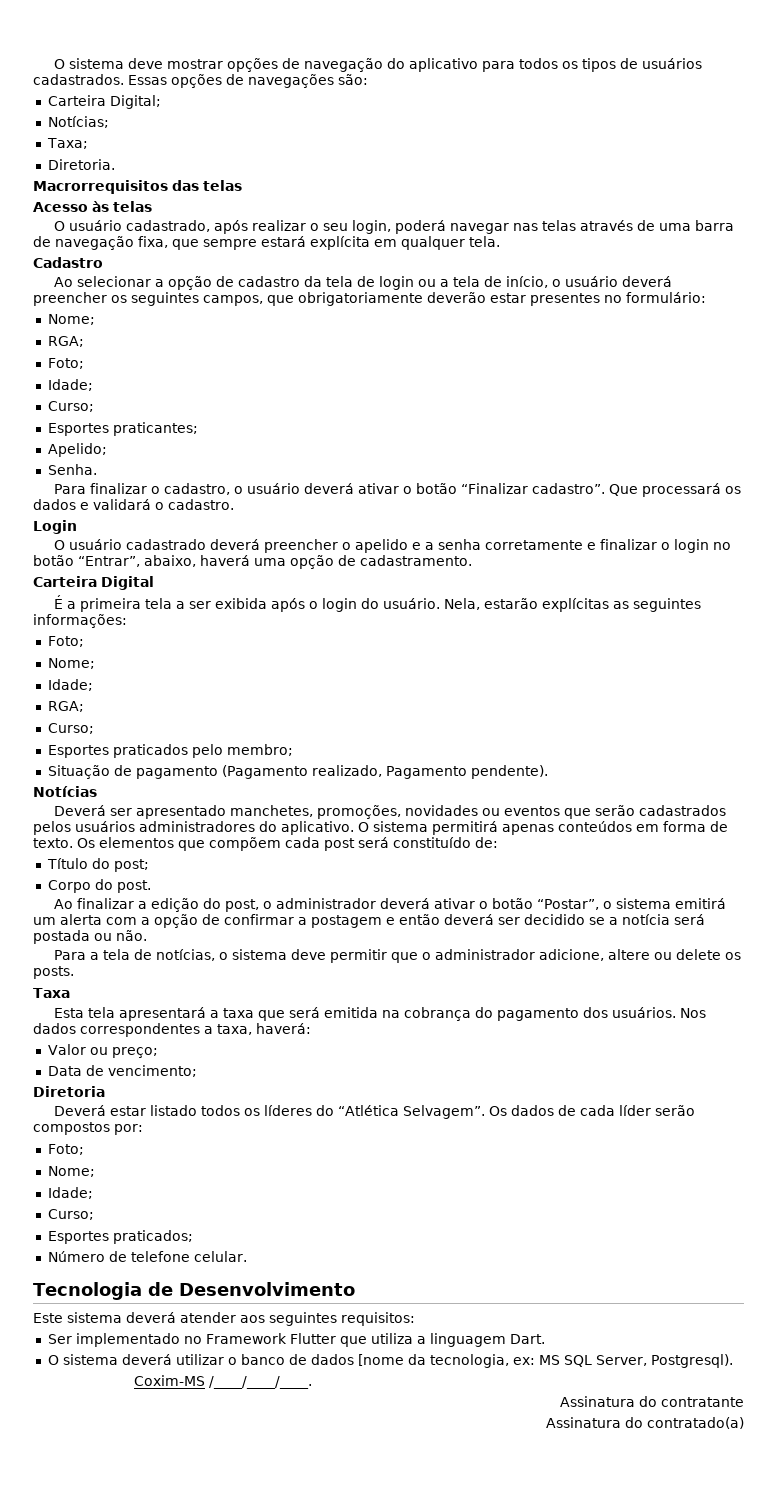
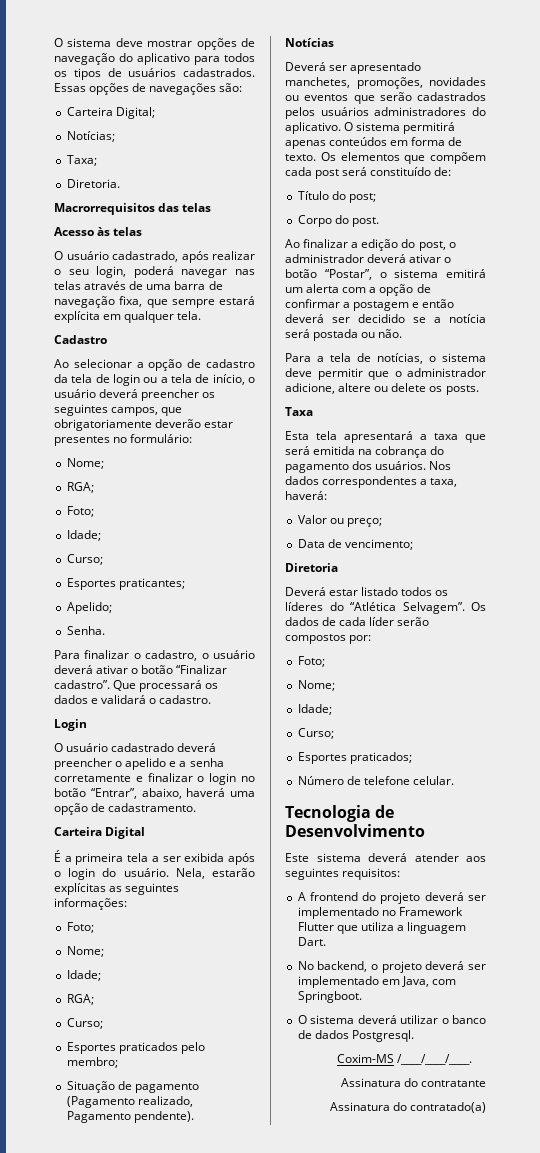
[47,1334,72,1344] Ser -> [297,892,486,904] A frontend do projeto deverá ser
(545, 1339) none -> [297,961,486,973] [297,976,456,988] [297,991,362,1003] // No backend, o projeto deverá ser implementado em Java, com Springboot.
[357,1354,733,1368] [nome da tecnologia, ex: MS SQL Server, Postgresql). -> [351,1030,414,1042] Postgresql.

